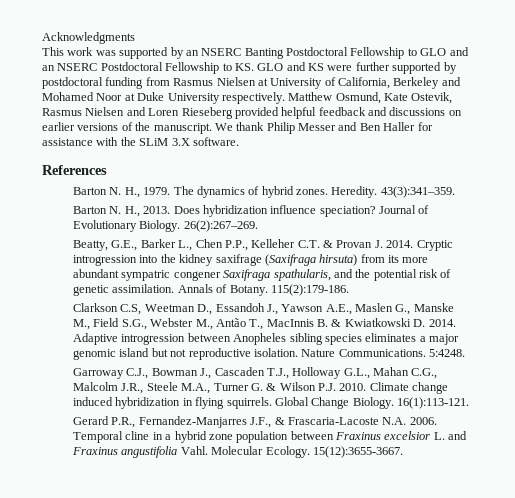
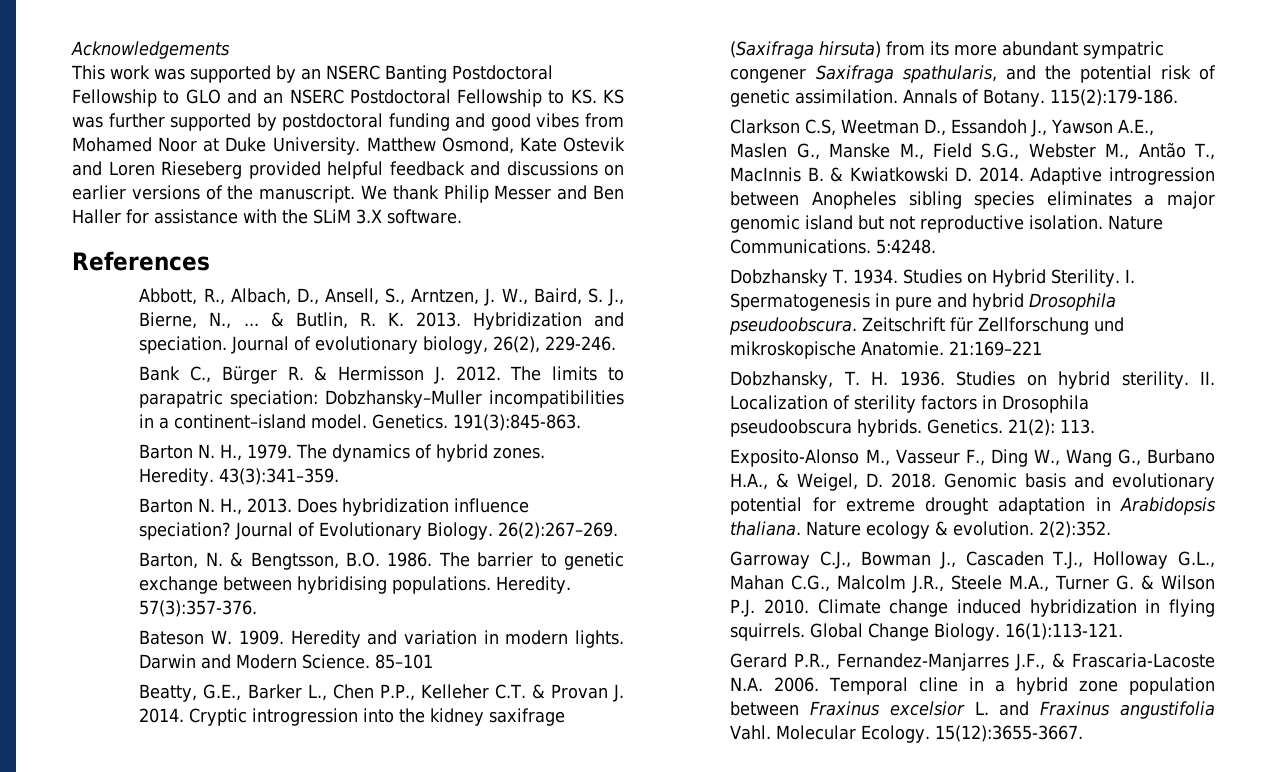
[42,32,135,44] Acknowledgments -> [71,41,230,59] Acknowledgements
[257,62,353,71] GLO and KS were -> [603,89,624,104] [72,116,103,128] KS was
[145,77,461,89] [42,92,453,104] [42,107,125,116] from Rasmus Nielsen at University of California, Berkeley and Mohamed Noor at Duke University respectively. Matthew Osmund, Kate Ostevik, Rasmus Nielsen -> [455,113,624,131] [72,137,625,155] and good vibes from Mohamed Noor at Duke University. Matthew Osmond, Kate Ostevik
(107, 170) none -> [139,288,624,306] [139,312,624,330] [139,336,617,354] [139,366,624,384] [139,390,624,408] [139,414,582,431] // Abbott, R., Albach, D., Ansell, S., Arntzen, J. W., Baird, S. J., Bierne, N., ... & Butlin, R. K. 2013. Hybridization and speciation. Journal of evolutionary biology, 26(2), 229-246. // Bank C., Bürger R. & Hermisson J. 2012. The limits to parapatric speciation: Dobzhansky–Muller incompatibilities in a continent–island model. Genetics. 191(3):845-863.
(258, 226) none -> [139,552,624,570] [139,576,572,594] [139,600,258,617] [139,630,624,648] [139,654,434,669] // Barton, N. & Bengtsson, B.O. 1986. The barrier to genetic exchange between hybridising populations. Heredity. 57(3):357-376. // Bateson W. 1909. Heredity and variation in modern lights. Darwin and Modern Science. 85–101
(466, 353) none -> [730,269,1136,287] [730,293,1117,311] [729,317,1125,335] [730,341,1043,359] [730,371,1215,389] [730,395,1090,413] [730,419,1096,437] [730,449,1215,467] [730,473,1215,491] [730,497,1216,515] [730,521,1112,539] // Dobzhansky T. 1934. Studies on Hybrid Sterility. I. Spermatogenesis in pure and hybrid Drosophila pseudoobscura. Zeitschrift für Zellforschung und mikroskopische Anatomie. 21:169–221 // Dobzhansky, T. H. 1936. Studies on hybrid sterility. II. Localization of sterility factors in Drosophila pseudoobscura hybrids. Genetics. 21(2): 113. // Exposito-Alonso M., Vasseur F., Ding W., Wang G., Burbano H.A., & Weigel, D. 2018. Genomic basis and evolutionary potential for extreme drought adaptation in Arabidopsis thaliana. Nature ecology & evolution. 2(2):352.

